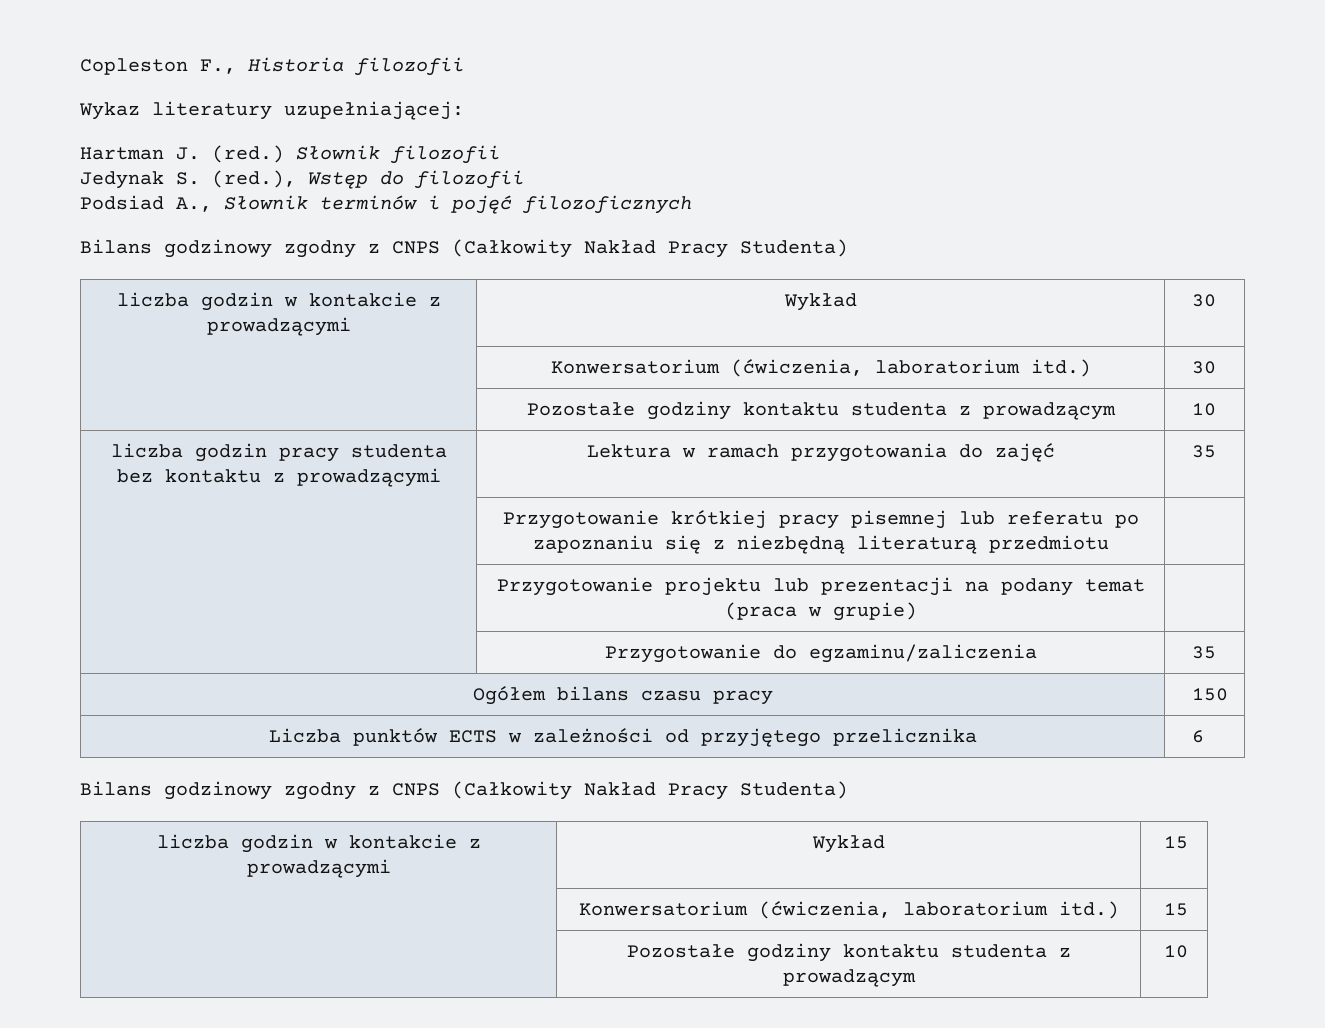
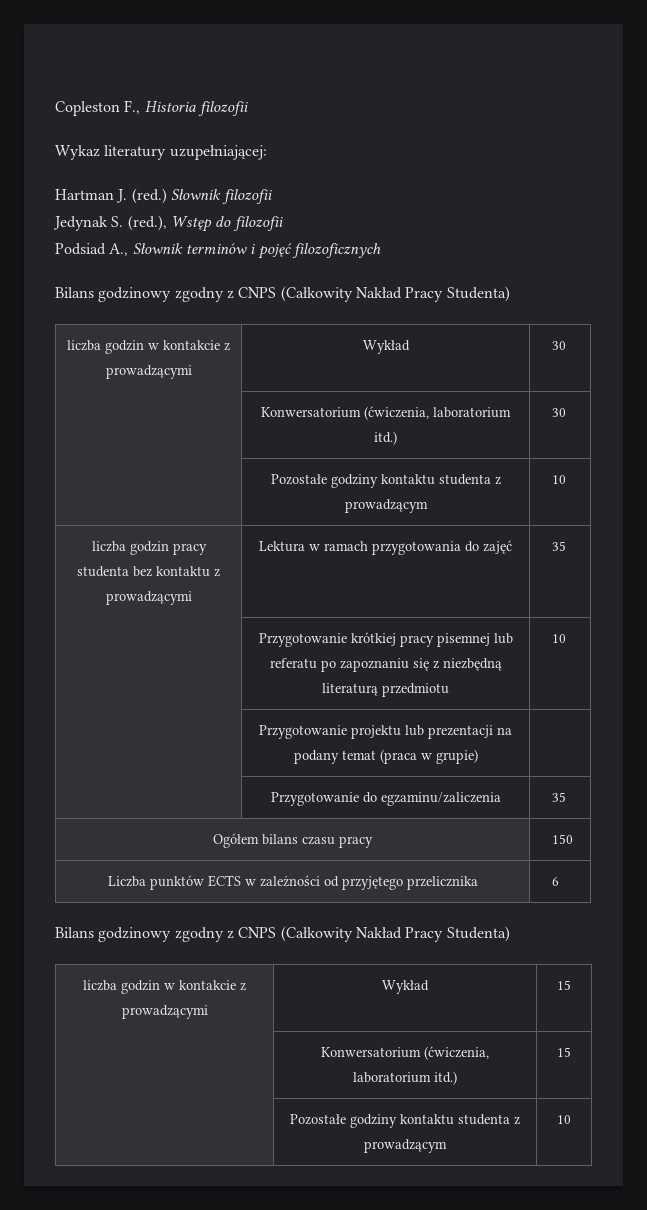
(1109, 544) none -> [551,634,566,643] 10

